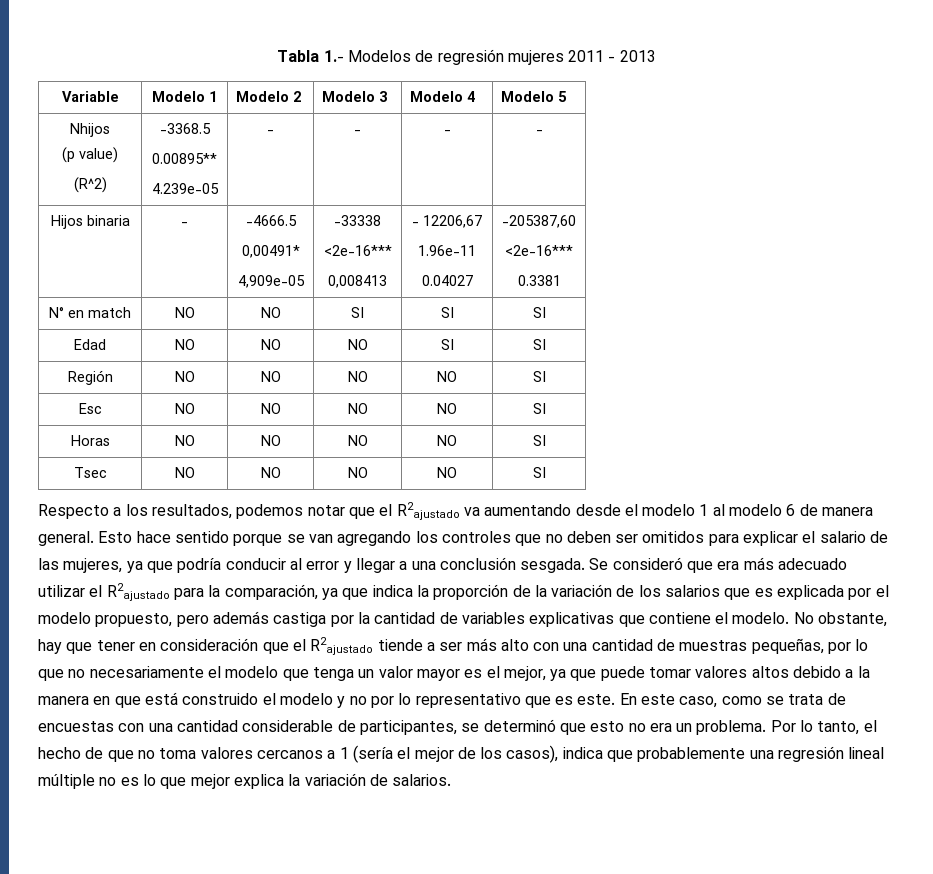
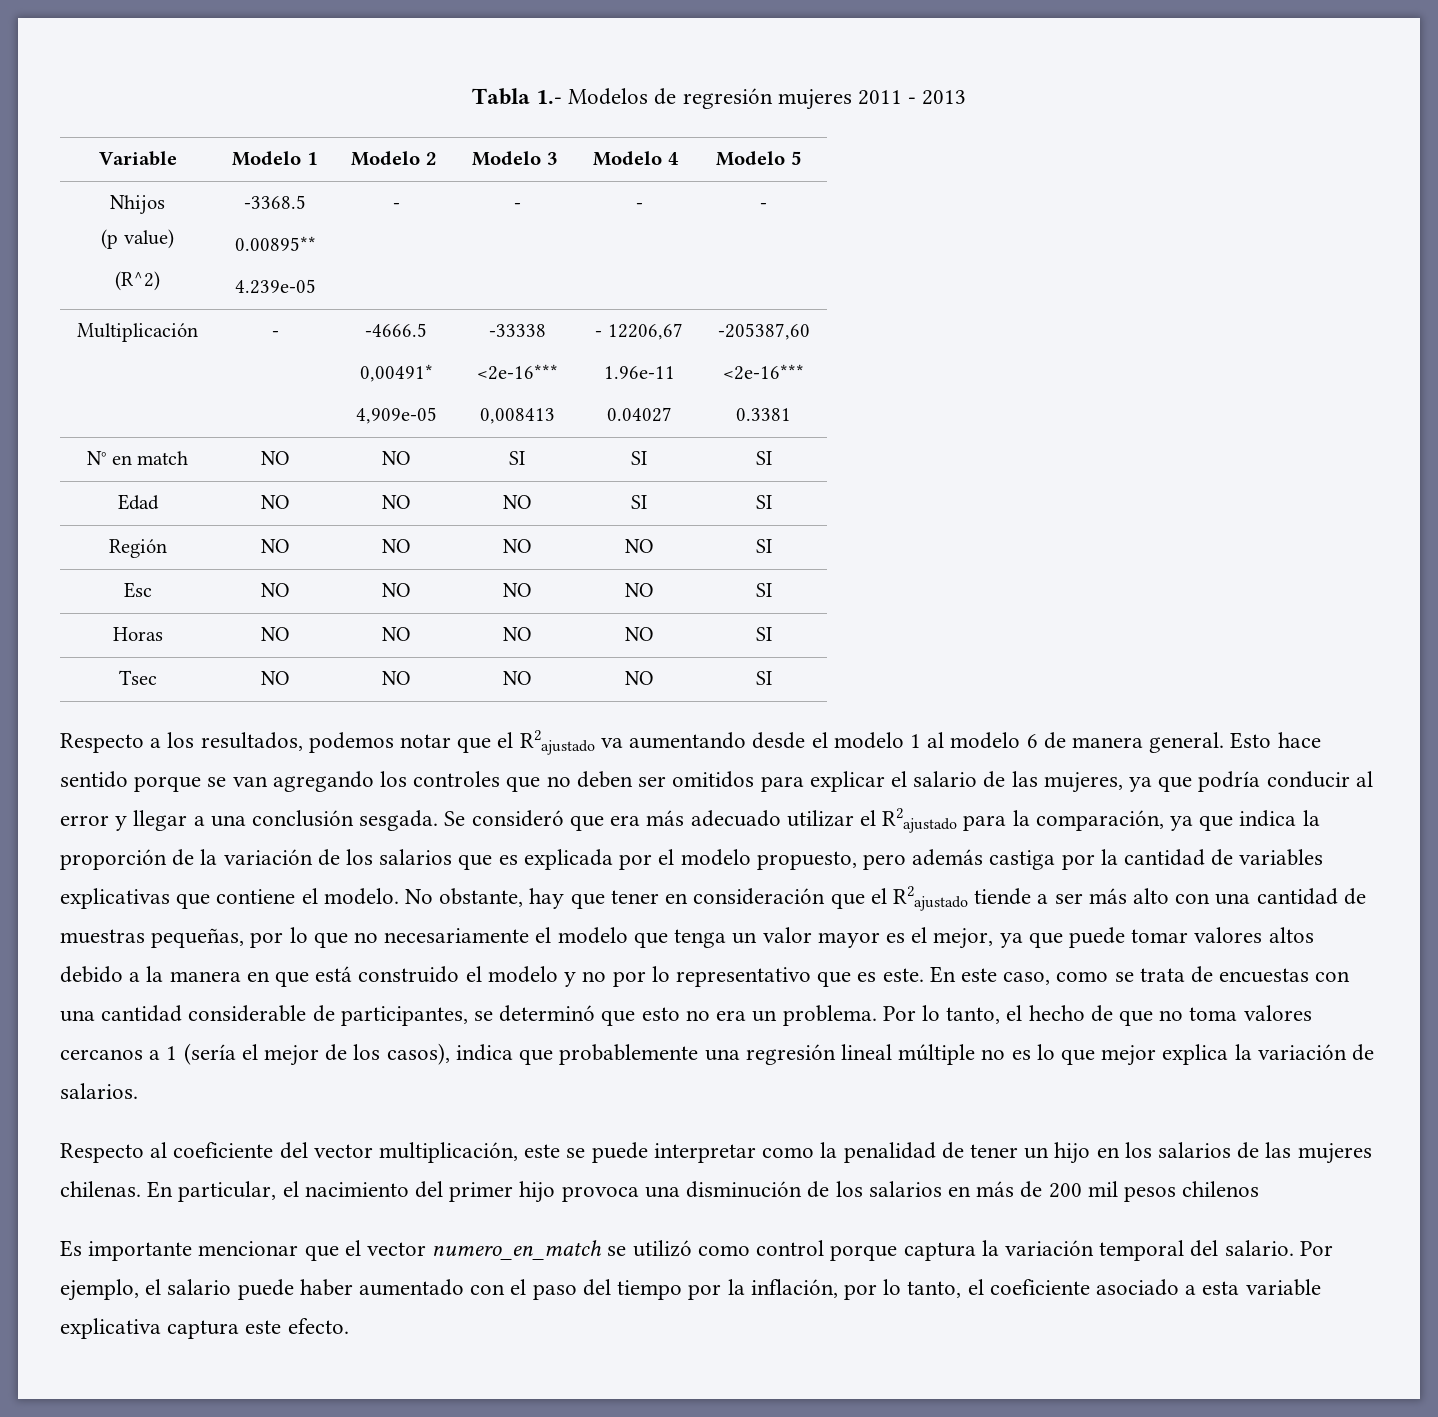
[50,215,130,229] Hijos binaria -> [77,323,198,342] Multiplicación
(452, 780) none -> [60,1142,1372,1164] [60,1181,1260,1203] [60,1240,1333,1261] [60,1279,1321,1301] [60,1318,349,1339] // Respecto al coeficiente del vector multiplicación, este se puede interpretar como la penalidad de tener un hijo en los salarios de las mujeres chilenas. En particular, el nacimiento del primer hijo provoca una disminución de los salarios en más de 200 mil pesos chilenos // Es importante mencionar que el vector numero_en_match se utilizó como control porque captura la variación temporal del salario. Por ejemplo, el salario puede haber aumentado con el paso del tiempo por la inflación, por lo tanto, el coeficiente asociado a esta variable explicativa captura este efecto.

